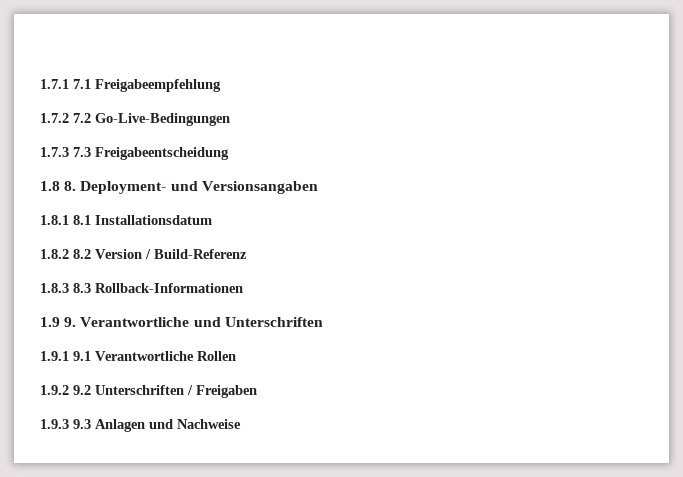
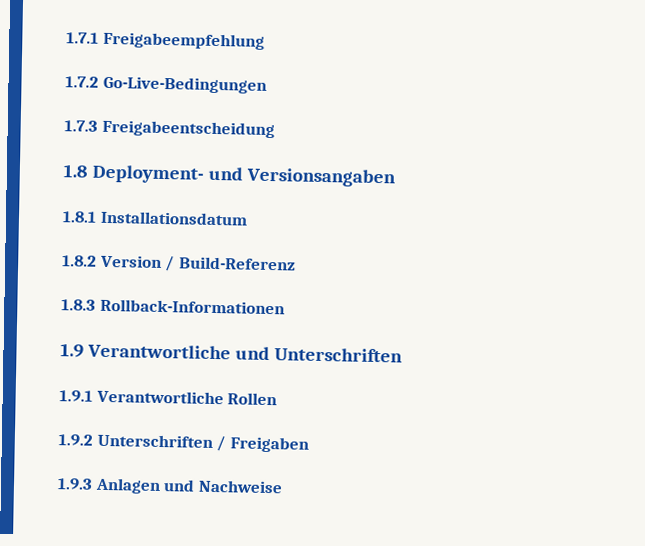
[73,79,91,89] 7.1 -> (99, 38) none
[73,113,91,123] 7.2 -> (99, 82) none
[73,147,91,157] 7.3 -> (98, 126) none
[64,181,77,191] 8. -> (88, 171) none
[73,215,91,225] 8.1 -> (97, 217) none
[73,249,91,259] 8.2 -> (97, 261) none
[73,283,91,293] 8.3 -> (96, 305) none
[64,317,77,327] 9. -> (84, 350) none
[73,351,91,361] 9.1 -> (93, 396) none
[73,385,91,395] 9.2 -> (93, 440) none
[73,419,91,429] 9.3 -> (93, 484) none

